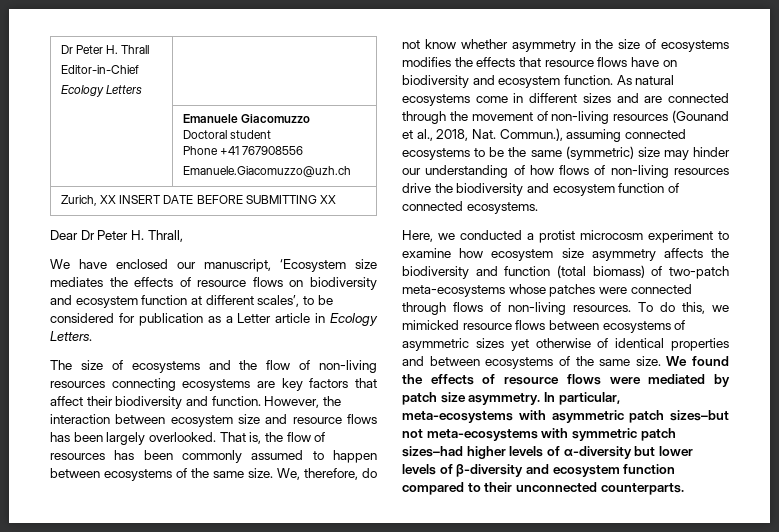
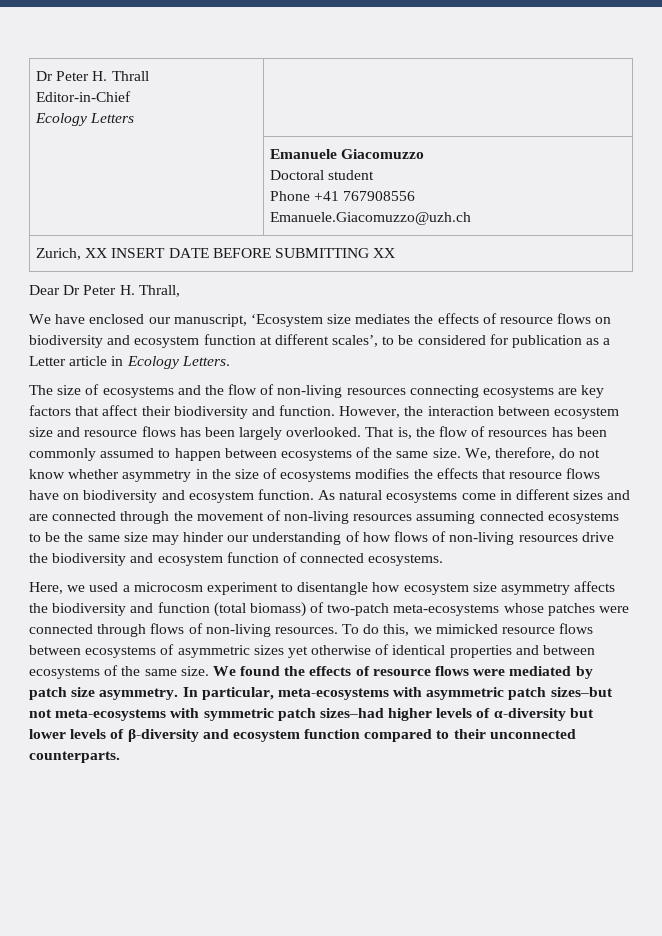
[672,110,729,123] [402,128,563,141] (Gounand et al., 2018, Nat. Commun.), -> (413, 517) none
[565,146,634,160] (symmetric) -> (120, 538) none
[460,230,575,243] conducted a protist -> [89,582,130,592] used a
[402,248,451,258] examine -> [297,582,369,595] disentangle

